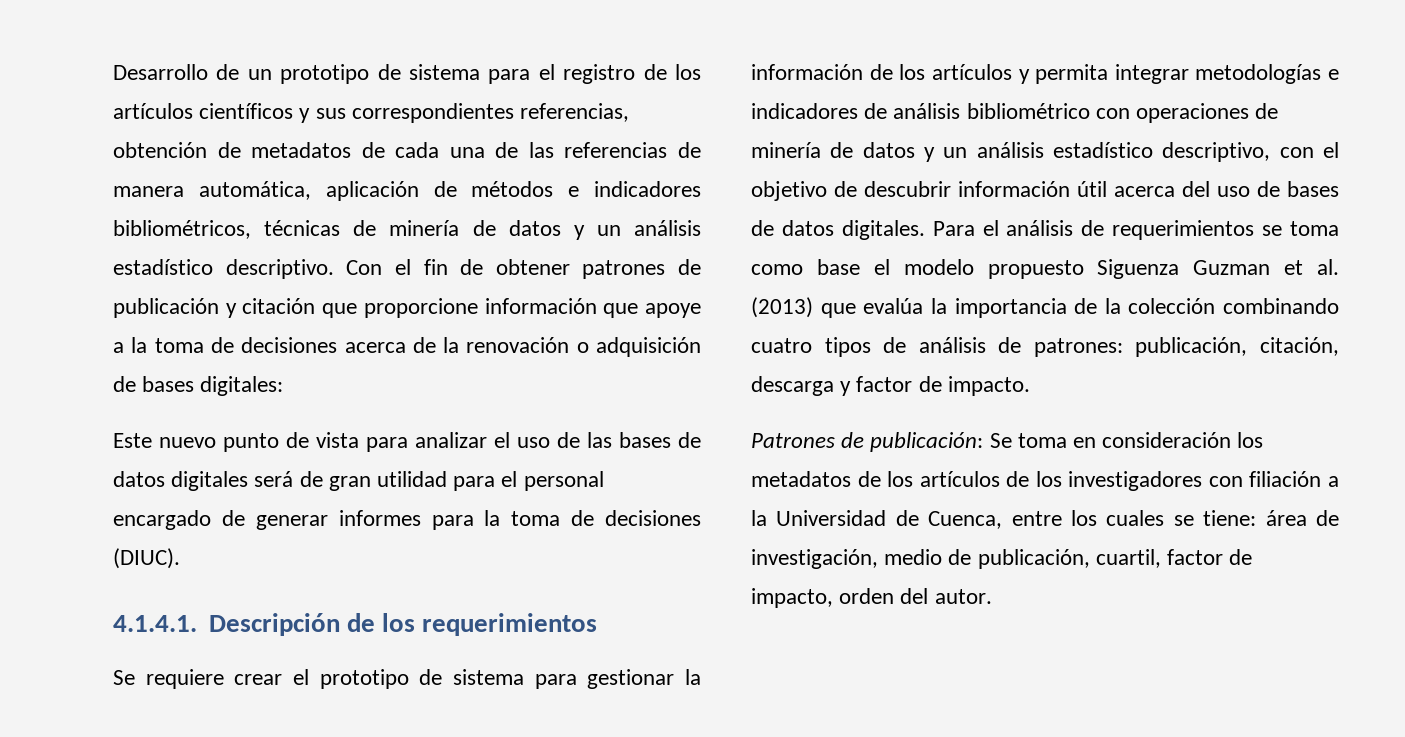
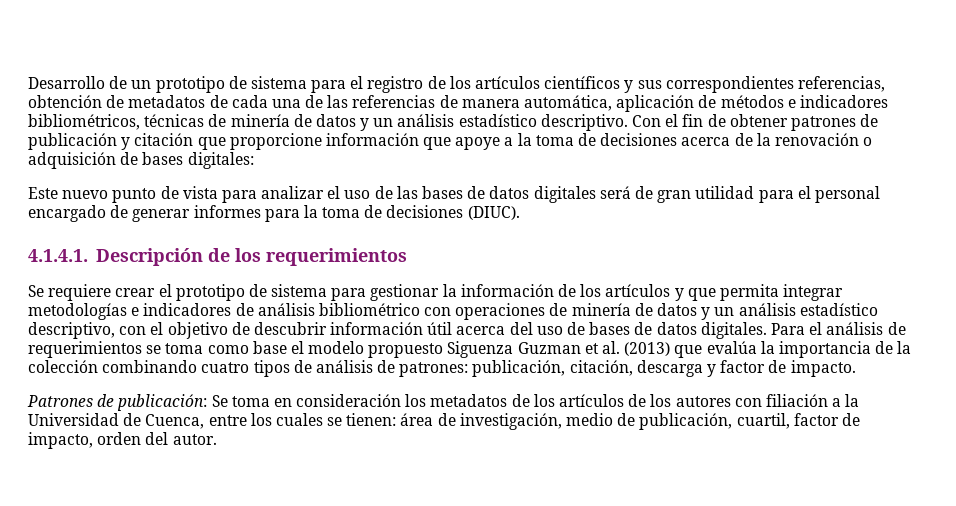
(1030, 76) none -> [687,288,716,301] que
[1068,471,1203,491] investigadores -> [675,396,731,407] autores
[1203,510,1257,526] tiene: -> [346,413,397,426] tienen:

